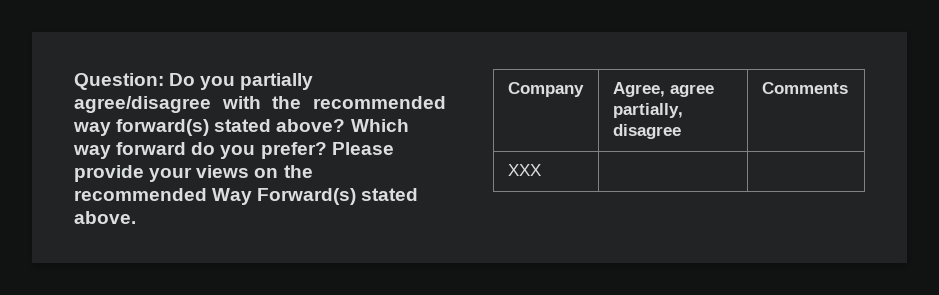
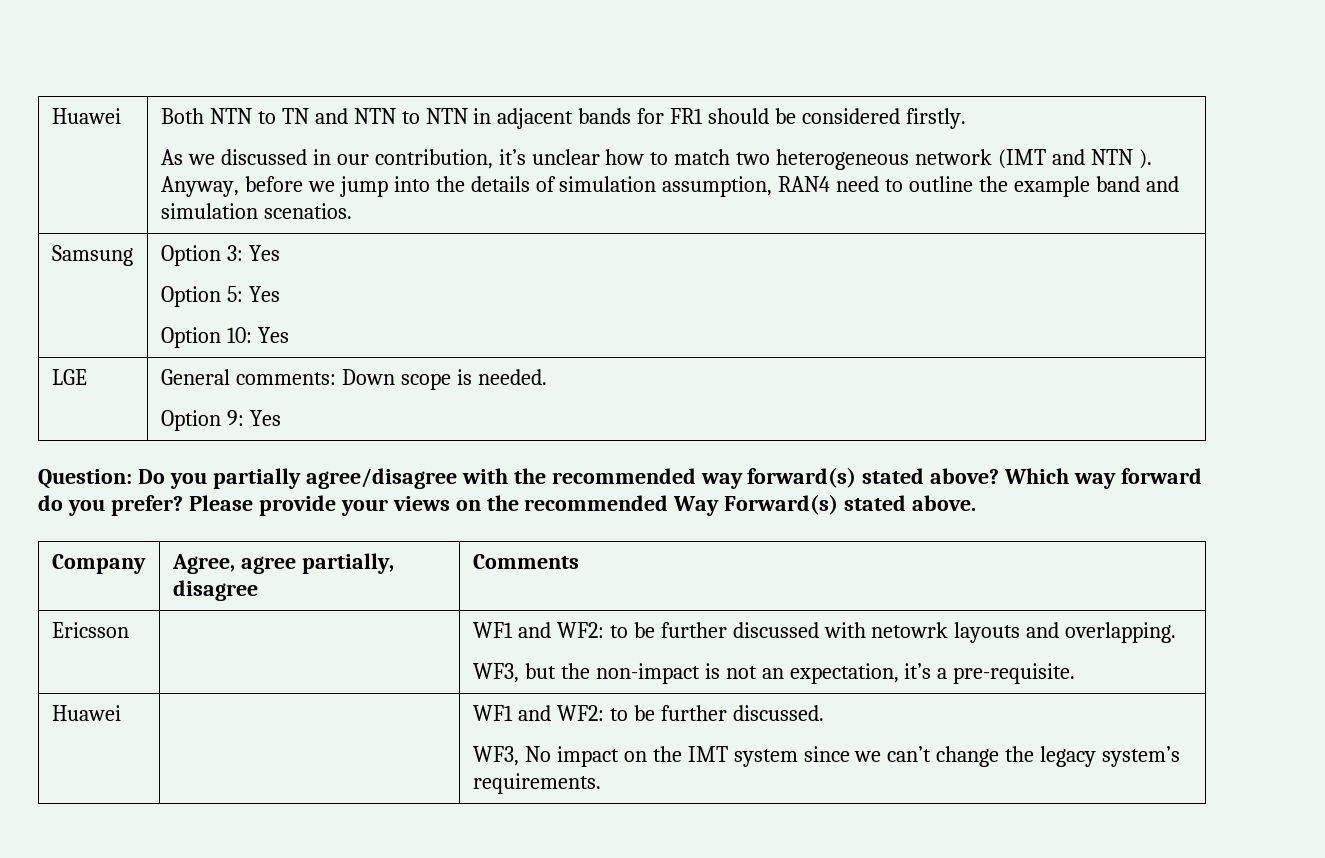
(74, 81) none -> [51,108,121,124] [160,108,966,129] [160,149,1152,170] [160,176,1179,197] [160,203,352,219] [51,245,133,266] [160,245,280,266] [160,286,280,307] [160,327,289,348] [51,369,87,385] [160,369,547,390] [160,410,281,431] Huawei | Both NTN to TN and NTN to NTN in adjacent bands for FR1 should be considered firstly. // As we discussed in our contribution, it’s unclear how to match two heterogeneous network (IMT and NTN ). Anyway, before we jump into the details of simulation assumption, RAN4 need to outline the example band and simulation scenatios. // Samsung | Option 3: Yes // Option 5: Yes // Option 10: Yes // LGE | General comments: Down scope is needed. // Option 9: Yes //
[507,164,541,176] XXX | | -> [51,622,129,638] [472,622,1177,643] [472,663,1076,684] [51,705,121,721] [472,705,824,721] [472,746,1181,767] [472,773,601,794] Ericsson | | WF1 and WF2: to be further discussed with netowrk layouts and overlapping. // WF3, but the non-impact is not an expectation, it’s a pre-requisite. // Huawei | | WF1 and WF2: to be further discussed. // WF3, No impact on the IMT system since we can’t change the legacy system’s requirements.

